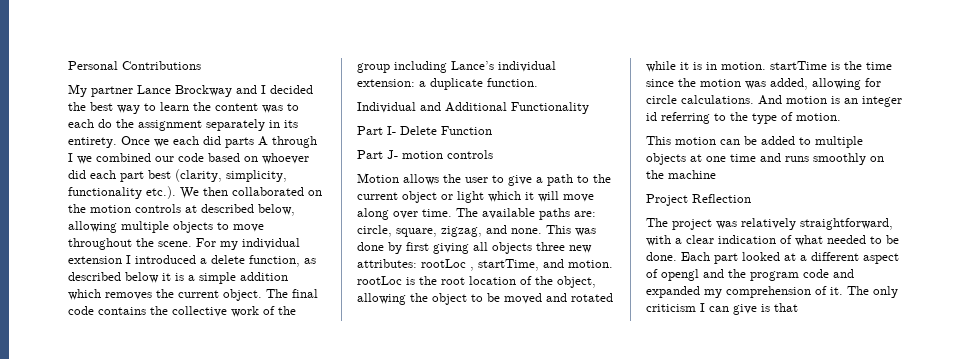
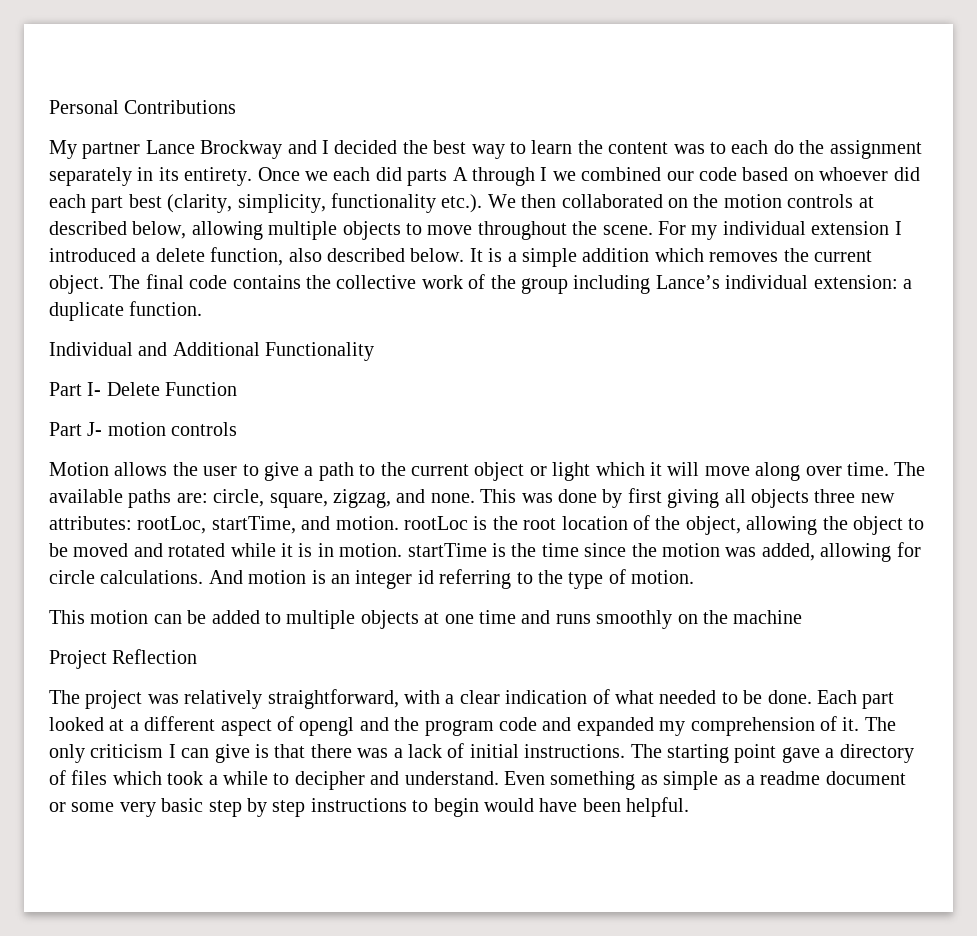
[304,258,316,264] [68,272,171,283] as described below it -> [288,248,483,262] also described below. It
[421,259,474,271] rootLoc , -> [137,516,207,534] rootLoc,
(798, 307) none -> [310,743,914,763] [49,770,906,790] [49,797,690,817] there was a lack of initial instructions. The starting point gave a directory of files which took a while to decipher and understand. Even something as simple as a readme document or some very basic step by step instructions to begin would have been helpful.

